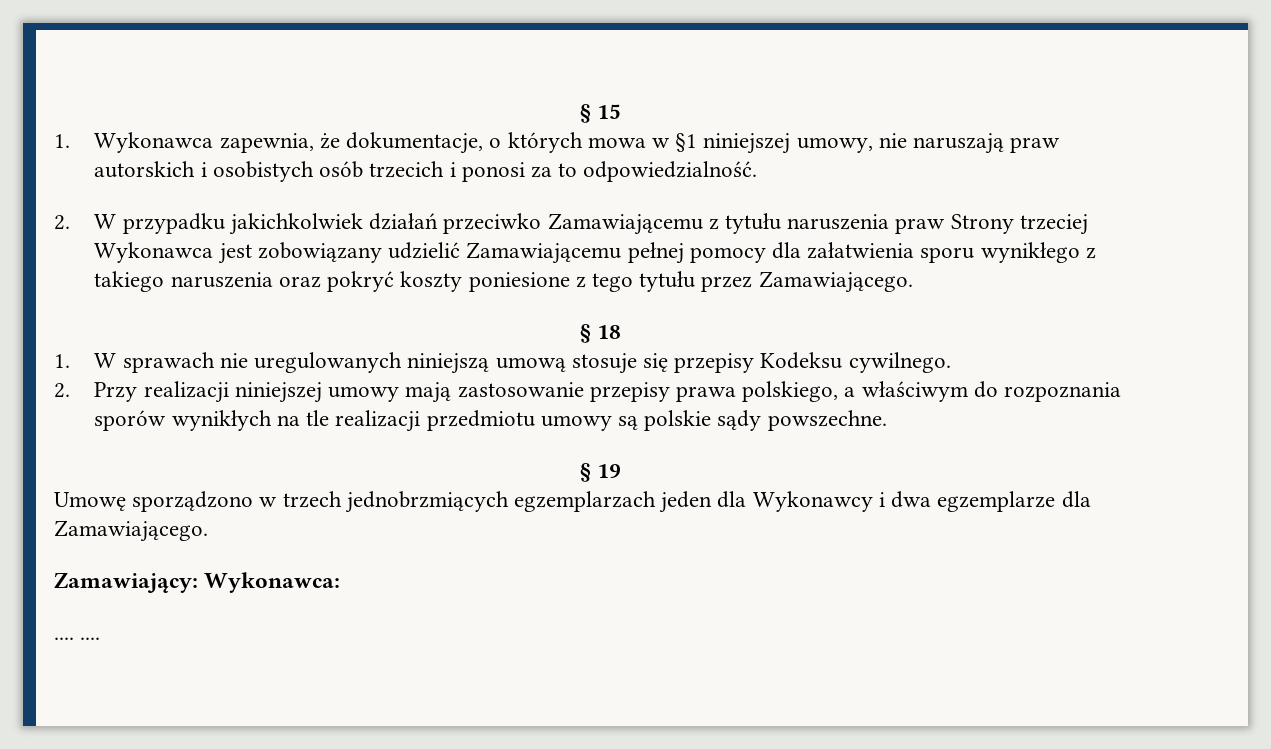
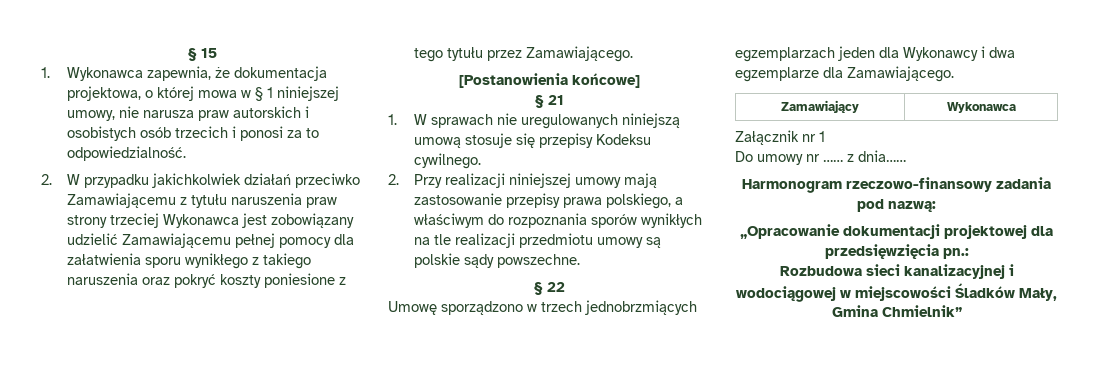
[346,132,698,154] dokumentacje, o których mowa w §1 -> [234,66,328,81] [67,86,274,101] dokumentacja projektowa, o której mowa w § 1
[912,133,1004,154] naruszają -> [143,110,195,118] narusza
[950,214,1014,234] Strony -> [67,215,108,228] strony
[579,324,622,343] // § 18 -> [459,73,640,88] [535,95,564,108] // [Postanowienia końcowe] // § 21
[597,464,622,478] 19 -> [547,282,565,292] 22
[54,572,341,593] [54,637,101,640] // Zamawiający: Wykonawca: // .... .... -> [781,100,859,113] [946,102,1016,113] [735,130,825,145] [735,150,906,165] [742,177,1051,193] [857,199,936,212] [740,224,1053,239] [824,244,969,259] [779,264,1014,279] [736,283,1057,302] [831,305,962,317] // Zamawiający | Wykonawca // Załącznik nr 1 // Do umowy nr …… z dnia…… // Harmonogram rzeczowo-finansowy zadania pod nazwą: // „Opracowanie dokumentacji projektowej dla przedsięwzięcia pn.: // Rozbudowa sieci kanalizacyjnej i wodociągowej w miejscowości Śladków Mały, Gmina Chmielnik”

